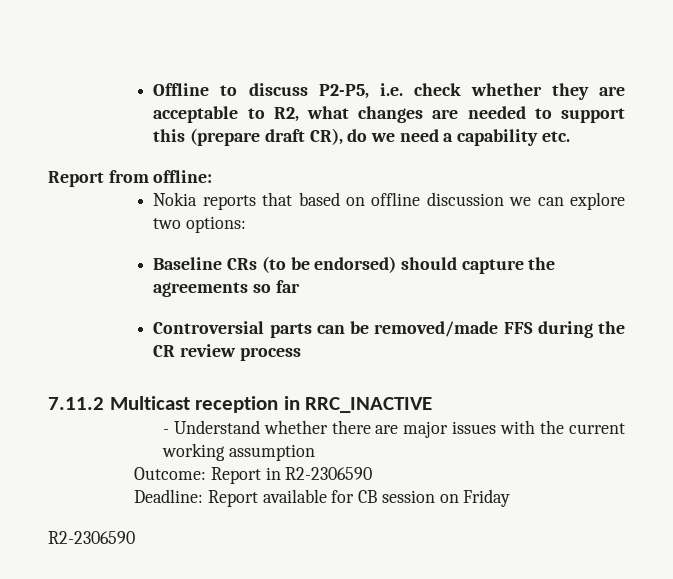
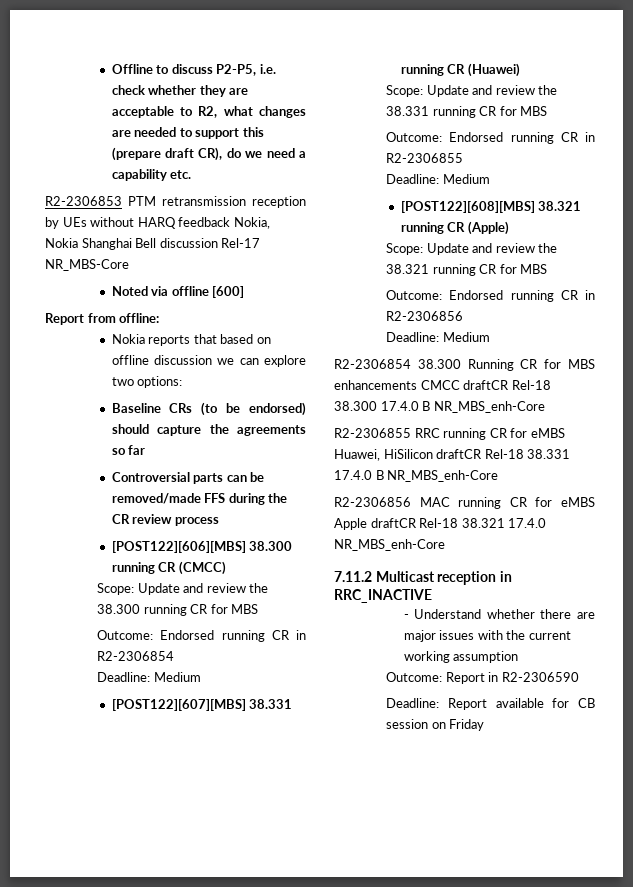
(570, 136) none -> [45,196,306,208] [45,217,270,229] [45,238,261,250] [45,259,129,271] [111,286,245,298] // R2-2306853 PTM retransmission reception by UEs without HARQ feedback Nokia, Nokia Shanghai Bell discussion Rel-17 NR_MBS-Core // Noted via offline [600]
(301, 354) none -> [111,541,293,553] [111,561,226,575] [97,583,269,595] [97,604,259,616] [97,630,306,642] [97,651,175,661] [97,672,201,682] [111,699,293,711] [400,63,520,77] [386,85,558,97] [386,106,548,118] [386,132,595,144] [386,153,464,163] [386,174,490,184] [400,201,582,213] [400,221,509,235] [386,243,558,255] [386,264,548,276] [386,290,595,302] [386,311,464,321] [386,332,490,342] [334,359,595,371] [334,380,551,390] [334,401,545,413] [334,428,565,440] [334,449,571,461] [334,470,499,482] [334,497,595,509] [334,518,547,530] [334,539,445,551] // [POST122][606][MBS] 38.300 running CR (CMCC) // Scope: Update and review the 38.300 running CR for MBS // Outcome: Endorsed running CR in R2-2306854 // Deadline: Medium // [POST122][607][MBS] 38.331 running CR (Huawei) // Scope: Update and review the 38.331 running CR for MBS // Outcome: Endorsed running CR in R2-2306855 // Deadline: Medium // [POST122][608][MBS] 38.321 running CR (Apple) // Scope: Update and review the 38.321 running CR for MBS // Outcome: Endorsed running CR in R2-2306856 // Deadline: Medium // R2-2306854 38.300 Running CR for MBS enhancements CMCC draftCR Rel-18 38.300 17.4.0 B NR_MBS_enh-Core // R2-2306855 RRC running CR for eMBS Huawei, HiSilicon draftCR Rel-18 38.331 17.4.0 B NR_MBS_enh-Core // R2-2306856 MAC running CR for eMBS Apple draftCR Rel-18 38.321 17.4.0 NR_MBS_enh-Core
[48,531,135,544] // R2-2306590 -> (485, 725) none

